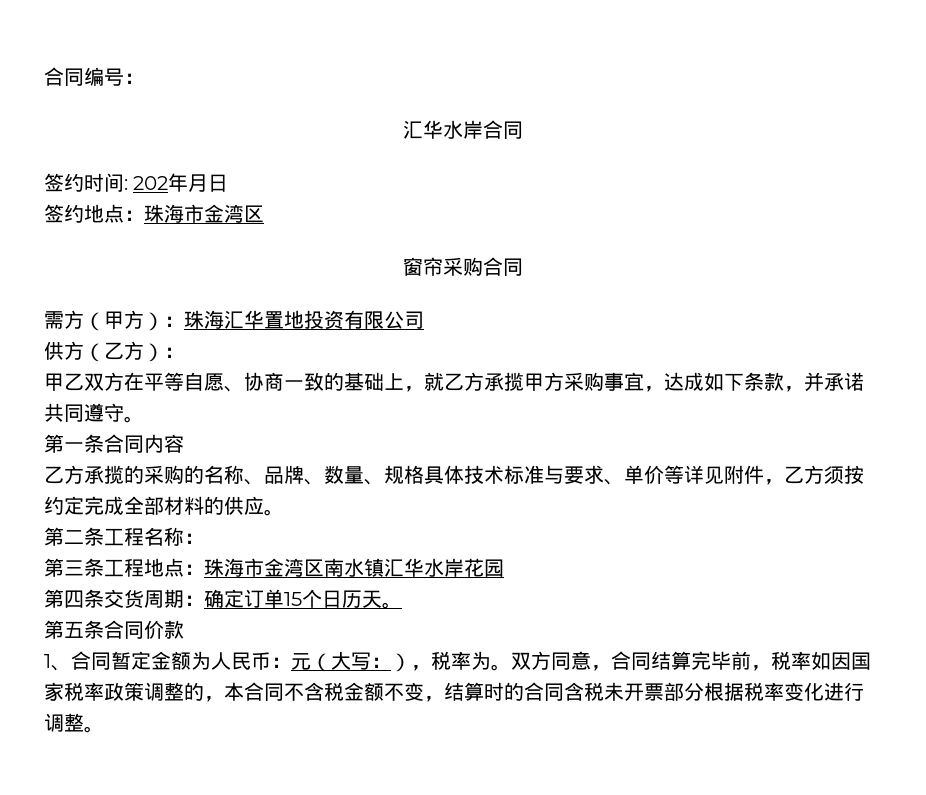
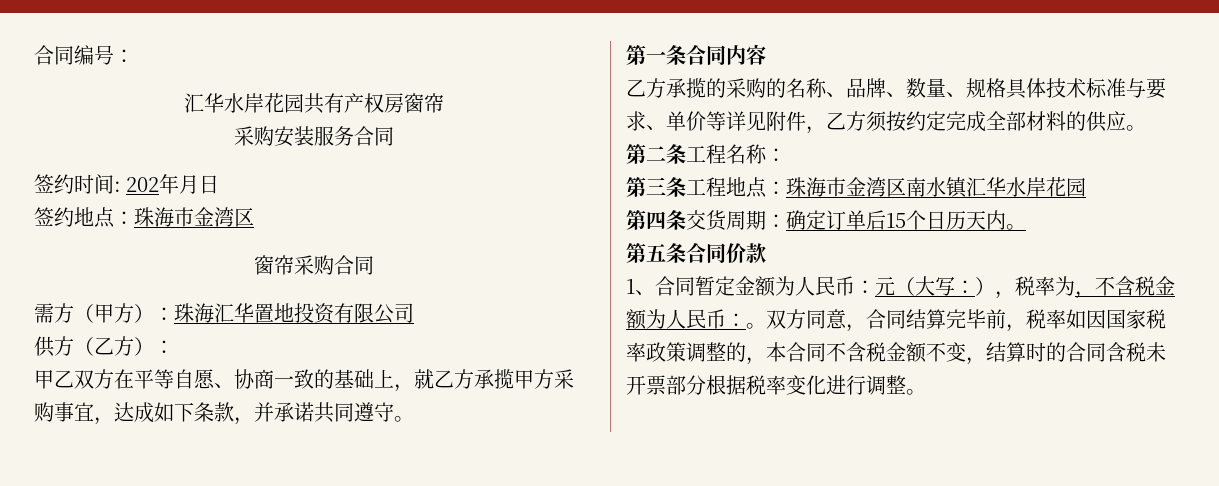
(483, 129) none -> [263,93,444,114] [233,126,354,147] 花园共有产权房窗帘 // 采购安装服务
(284, 598) none -> [866,210,886,230] 后
(382, 599) none -> [986,210,1006,230] 内
(491, 660) none -> [1075,276,1175,299] [626,309,746,330] ，不含税金额为人民币：

